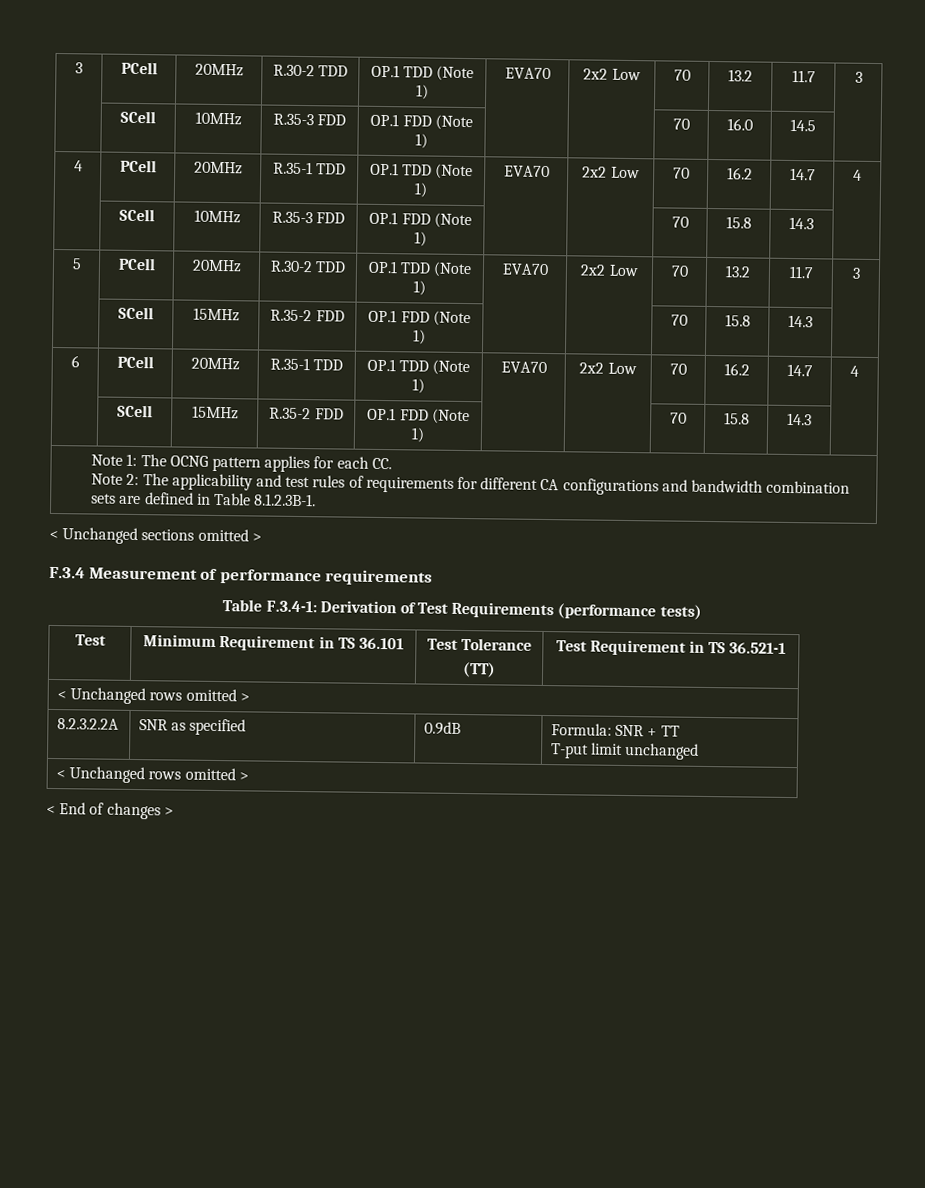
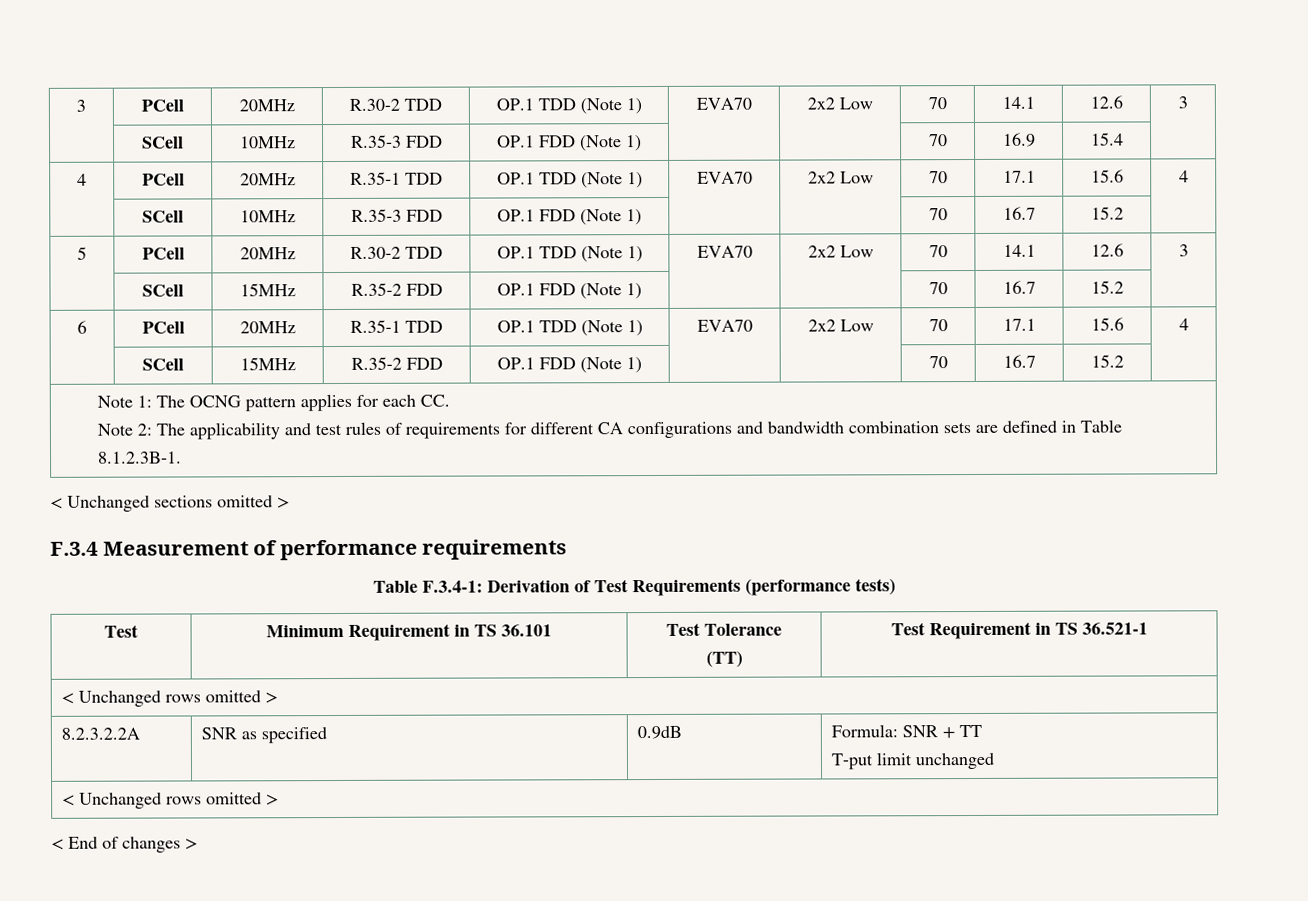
[728,69,753,82] [791,69,816,83] 13.2 | 11.7 -> [1001,96,1035,109] [1089,95,1123,109] 14.1 | 12.6
[726,118,753,131] [789,118,816,132] 16.0 | 14.5 -> [1002,132,1036,147] [1090,132,1124,146] 16.9 | 15.4
[726,167,753,180] [789,167,816,181] 16.2 | 14.7 -> [1002,170,1036,183] [1090,169,1124,183] 17.1 | 15.6
[725,216,752,229] [789,216,814,230] 15.8 | 14.3 -> [1002,206,1036,220] [1090,206,1124,220] 16.7 | 15.2
[725,265,751,278] [788,265,814,279] 13.2 | 11.7 -> [1002,244,1036,257] [1090,243,1124,257] 14.1 | 12.6
[724,314,751,327] [788,314,813,328] 15.8 | 14.3 -> [1002,280,1036,294] [1090,280,1124,294] 16.7 | 15.2
[723,363,750,376] [786,363,813,377] 16.2 | 14.7 -> [1002,318,1036,331] [1090,317,1124,331] 17.1 | 15.6
[723,412,750,425] [787,412,812,426] 15.8 | 14.3 -> [1002,354,1036,368] [1090,354,1124,368] 16.7 | 15.2

